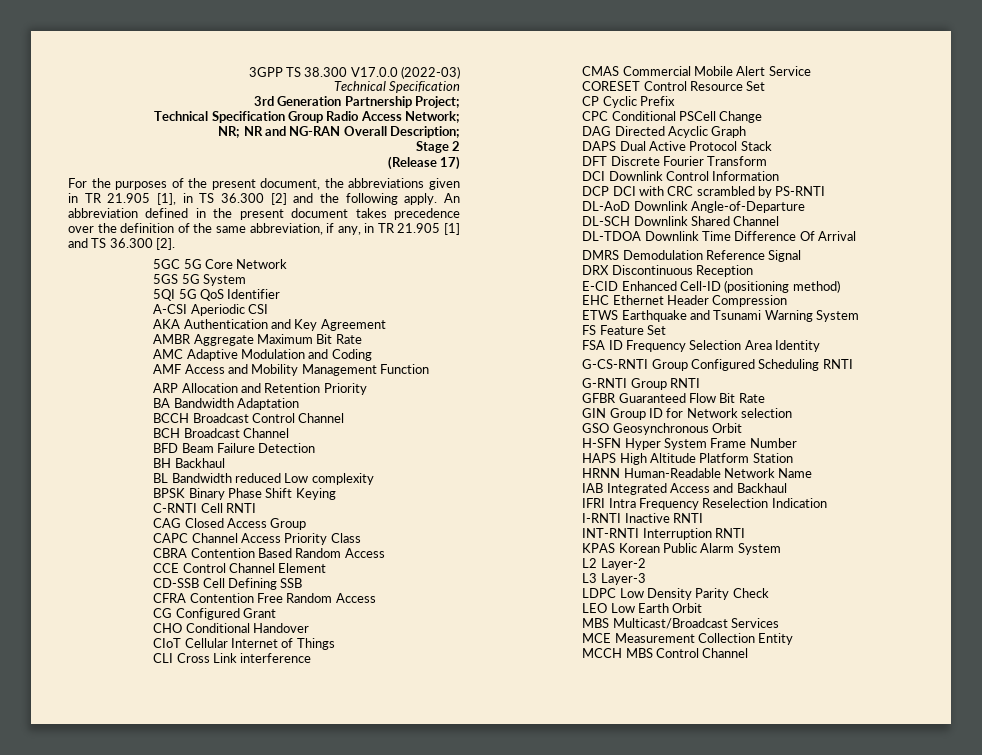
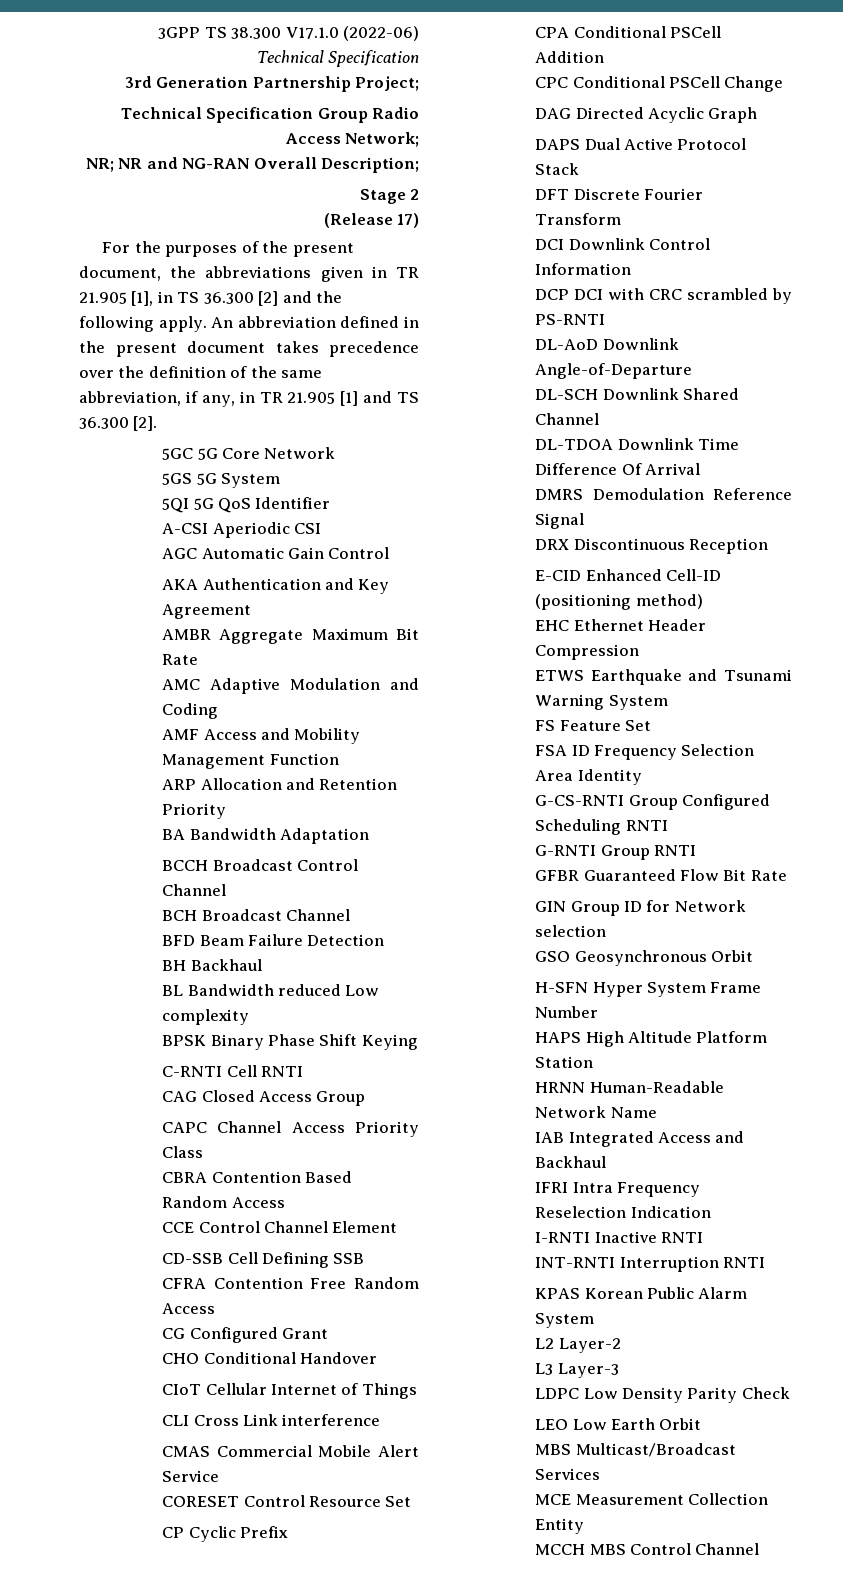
[350,66,460,79] V17.0.0 (2022-03) -> [285,26,419,41] V17.1.0 (2022-06)
(268, 309) none -> [162,547,390,559] // AGC Automatic Gain Control
(675, 101) none -> [535,26,721,38] [535,51,605,63] // CPA Conditional PSCell Addition

